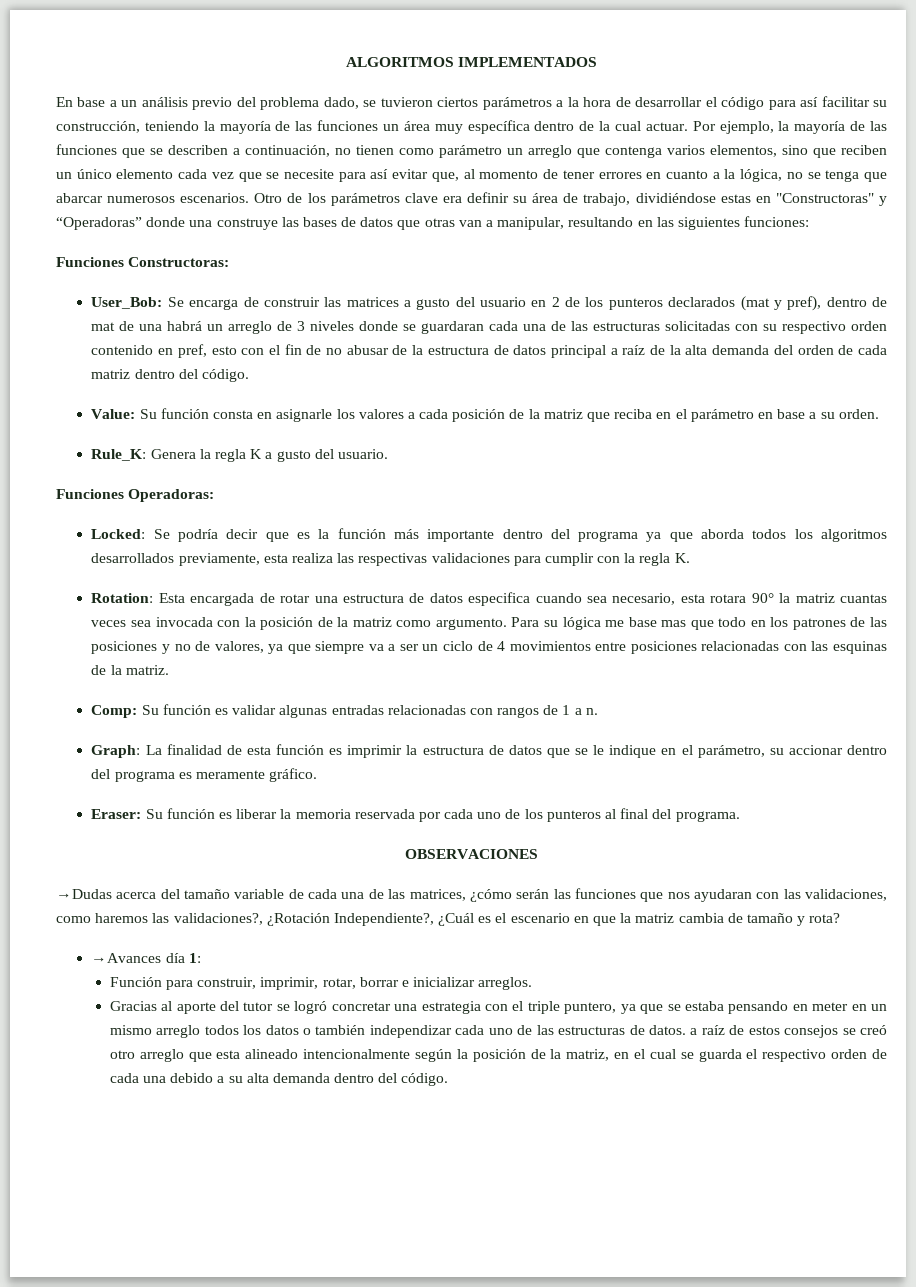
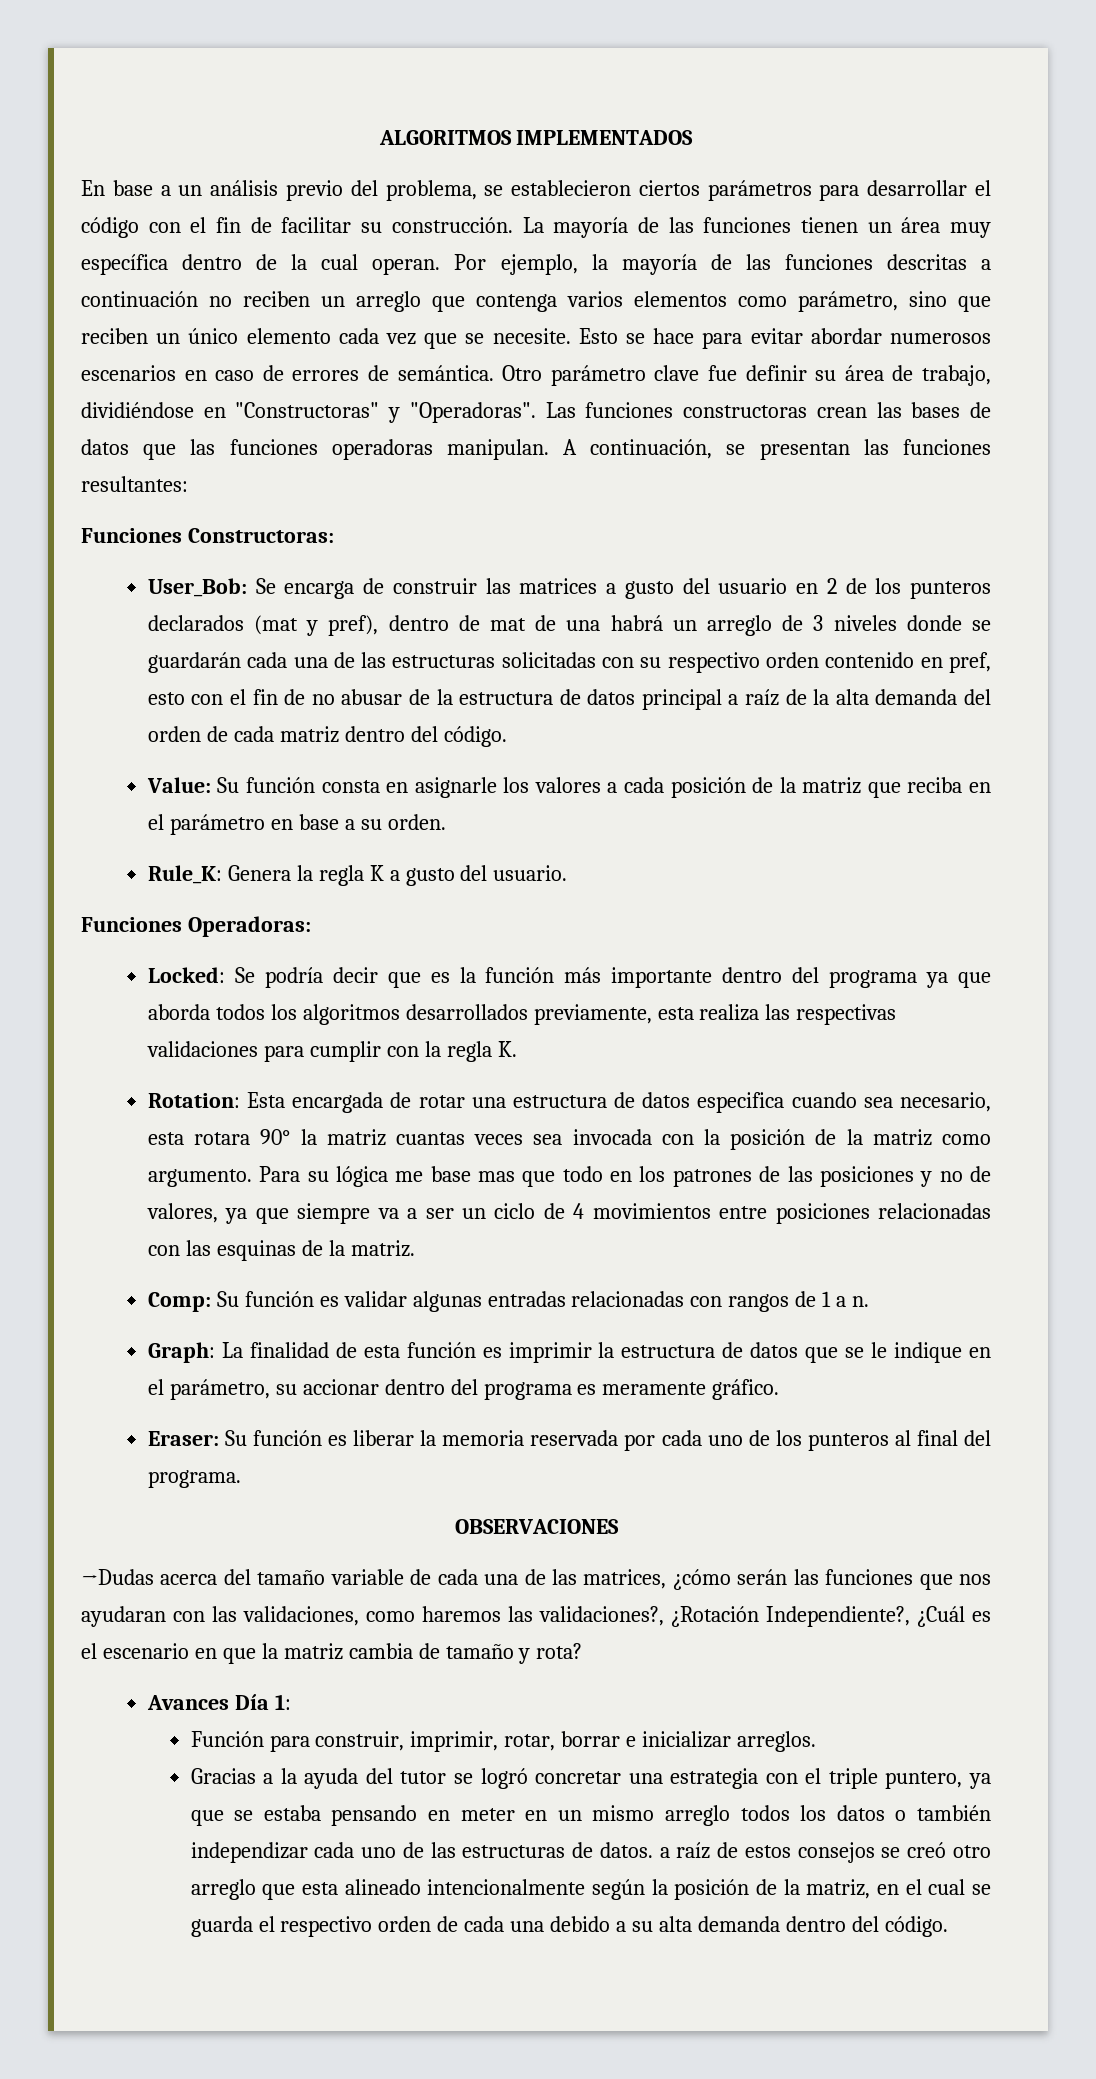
[260,96,887,110] [56,120,379,134] problema dado, se tuvieron ciertos parámetros a la hora de desarrollar el código para así facilitar su construcción, teniendo la mayoría de las funciones -> [385,180,992,201] [81,217,858,238] problema, se establecieron ciertos parámetros para desarrollar el código con el fin de facilitar su construcción. La mayoría de las funciones tienen
[645,122,688,131] actuar. -> [372,258,441,275] operan.
[122,145,502,158] que se describen a continuación, no tienen como parámetro -> [886,254,991,270] [81,291,310,307] descritas a continuación no reciben
[710,145,777,157] elementos, -> [634,291,898,312] elementos como parámetro,
[284,169,888,182] [56,193,462,206] necesite para así evitar que, al momento de tener errores en cuanto a la lógica, no se tenga que abarcar numerosos escenarios. Otro de los parámetros clave era -> [492,328,992,349] [81,365,738,386] necesite. Esto se hace para evitar abordar numerosos escenarios en caso de errores de semántica. Otro parámetro clave fue
[720,194,751,203] estas -> (194, 410) none
[56,217,278,230] “Operadoras” donde una construye -> [409,402,867,423] "Operadoras". Las funciones constructoras crean
[424,216,810,230] otras van a manipular, resultando en las siguientes funciones: -> [190,439,991,460] [81,476,188,492] las funciones operadoras manipulan. A continuación, se presentan las funciones resultantes:
[421,321,485,334] guardaran -> [147,652,241,673] guardarán
[91,953,185,963] →Avances día -> [146,1694,269,1710] Avances Día
[161,1001,216,1014] al aporte -> [263,1768,359,1789] a la ayuda

